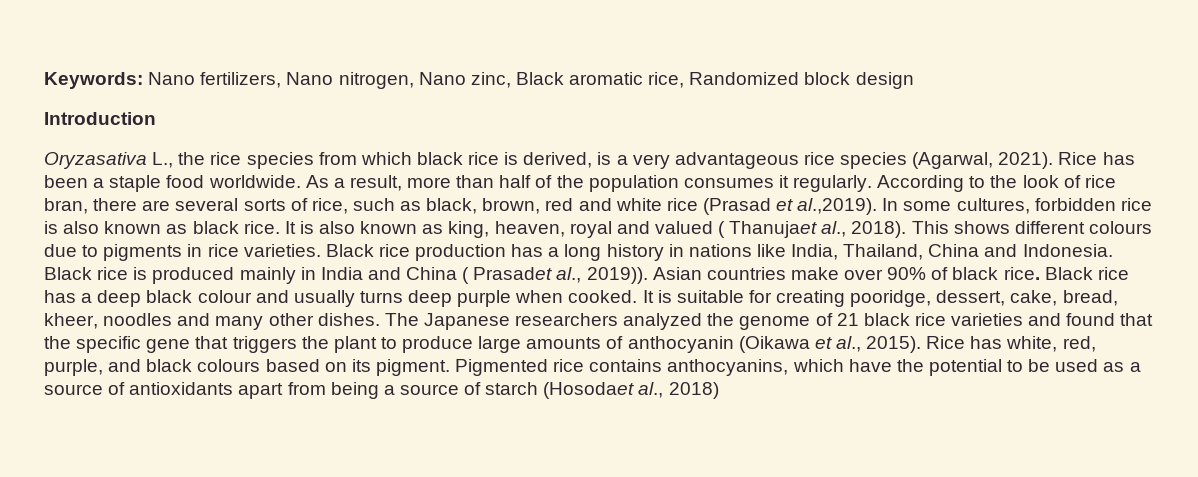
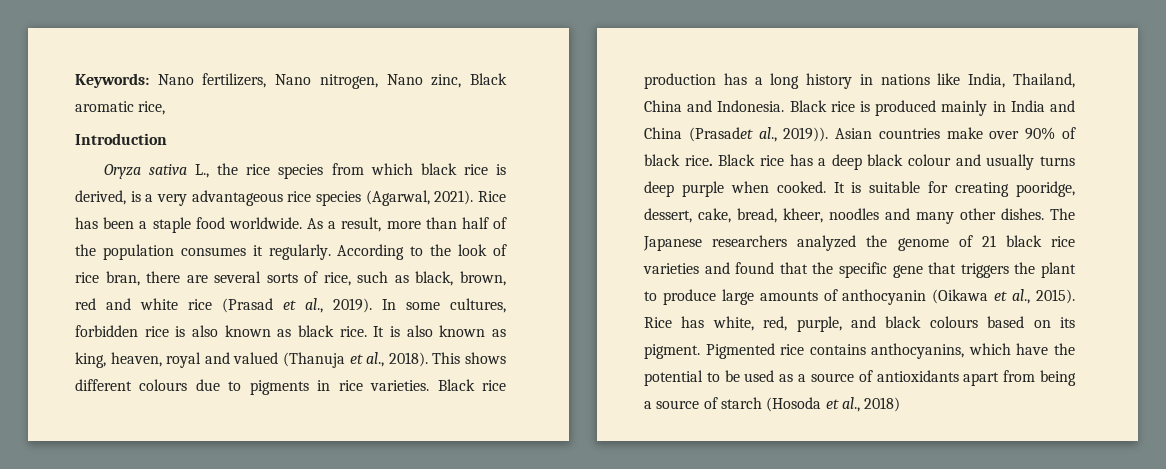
[689,72,914,89] Randomized block design -> (166, 108) none
[44,152,147,169] Oryzasativa -> [103,164,187,179] Oryza sativa
[797,198,878,215] al.,2019). -> [305,298,372,313] al., 2019).
[718,221,818,238] ( Thanujaet -> [283,352,363,368] (Thanuja et
[462,267,553,284] ( Prasadet -> [688,127,753,142] (Prasadet
[543,382,635,399] (Hosodaet -> [766,397,839,412] (Hosoda et

